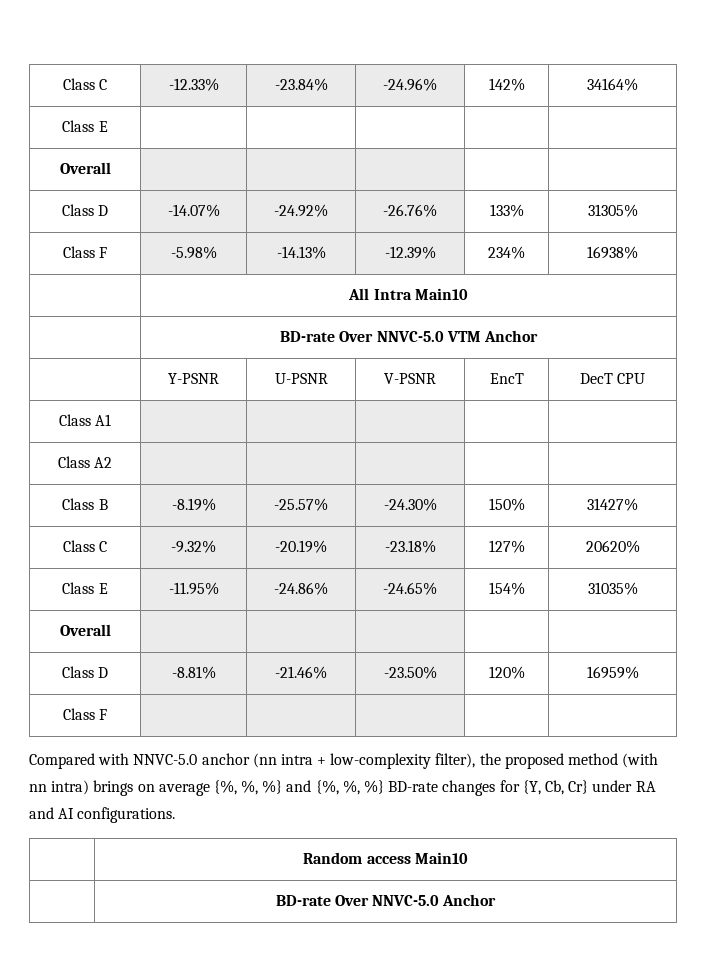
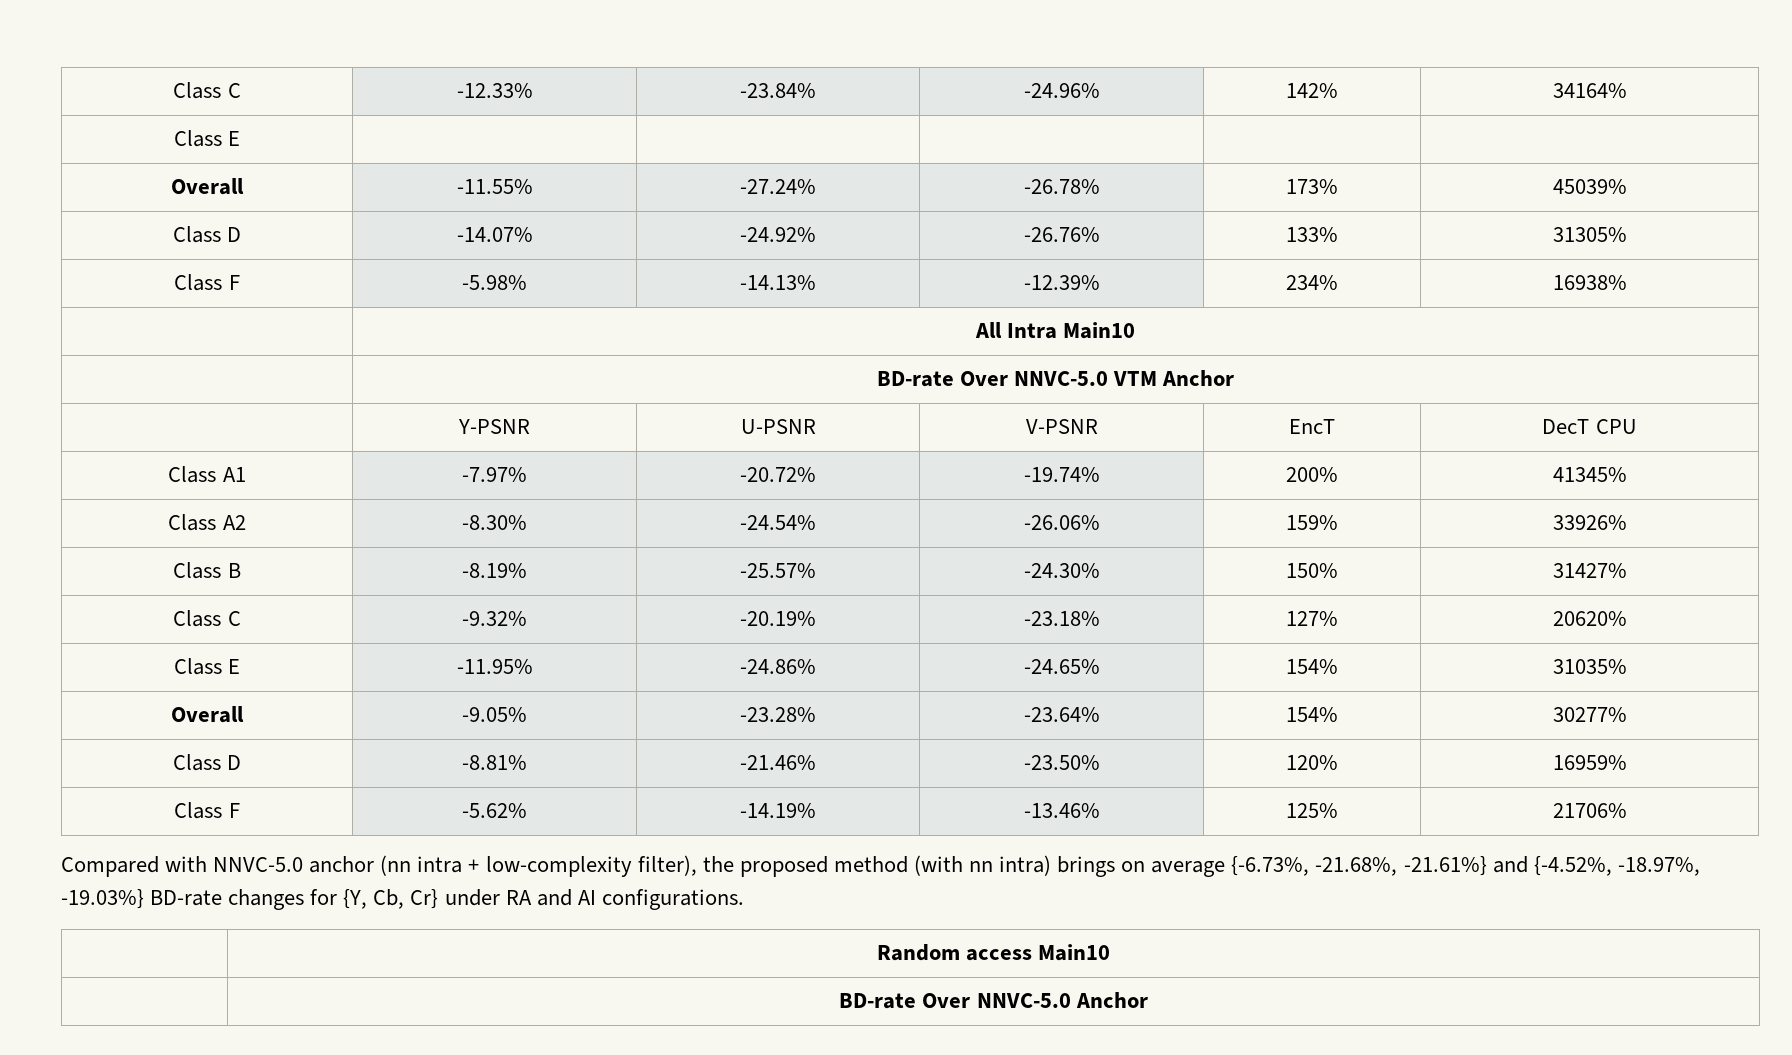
(111, 168) | | | | -> [456,179,533,194] [740,179,816,194] [1023,179,1100,194] [1286,179,1338,194] [1552,179,1627,194] -11.55% | -27.24% | -26.78% | 173% | 45039%
[57,456,113,468] | | | | // Class A2 | | | | | -> [462,467,527,482] [740,467,816,482] [1023,467,1100,482] [1286,467,1338,482] [1552,467,1627,482] [168,514,246,531] [462,515,527,530] [740,515,816,530] [1023,515,1100,530] [1286,515,1338,530] [1552,515,1627,530] -7.97% | -20.72% | -19.74% | 200% | 41345% // Class A2 | -8.30% | -24.54% | -26.06% | 159% | 33926%
(111, 630) | | | | -> [462,707,527,722] [740,707,816,722] [1023,707,1100,722] [1286,707,1338,722] [1552,707,1627,722] -9.05% | -23.28% | -23.64% | 154% | 30277%
(108, 714) | | | | -> [462,803,527,818] [740,803,816,818] [1023,803,1100,818] [1286,803,1338,818] [1552,803,1627,818] -5.62% | -14.19% | -13.46% | 125% | 21706%
[213,780,385,795] {%, %, %} and {%, %, %} -> [1231,856,1700,876] [61,889,144,909] {-6.73%, -21.68%, -21.61%} and {-4.52%, -18.97%, -19.03%}

